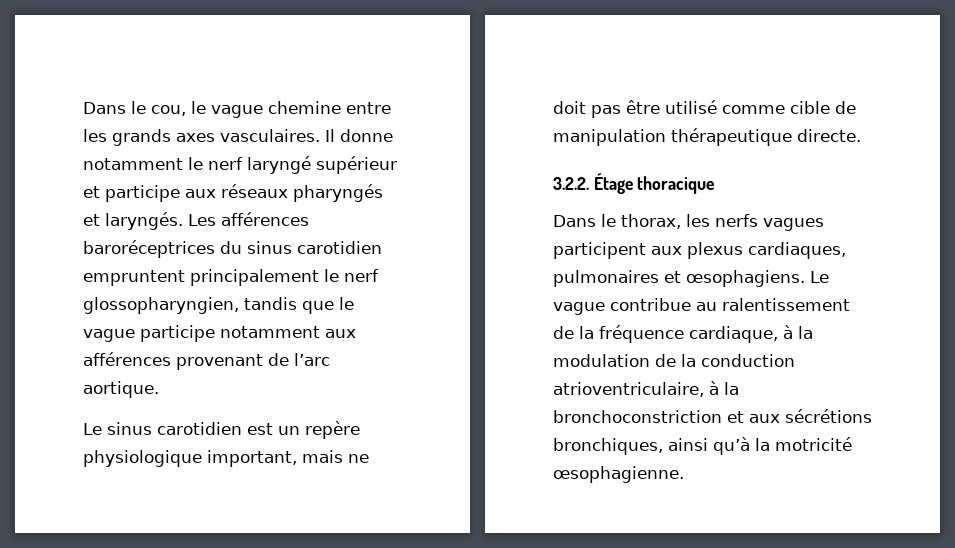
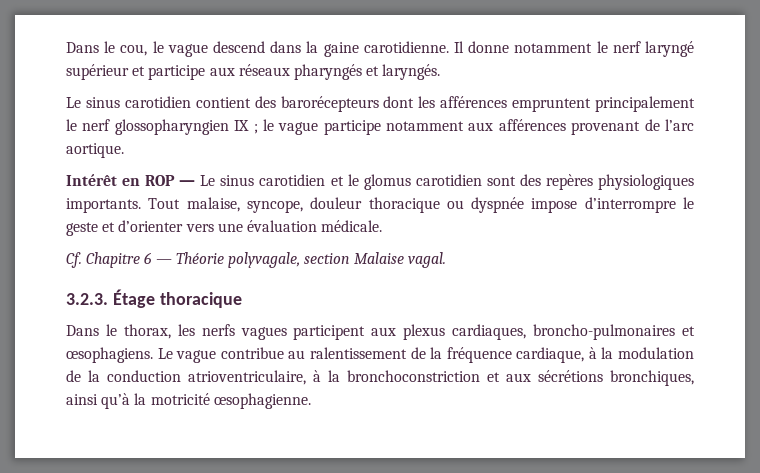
[268,101,391,114] [83,129,320,146] chemine entre les grands axes vasculaires. -> [213,41,449,57] descend dans la gaine carotidienne.
[188,212,309,226] [83,240,382,258] Les afférences baroréceptrices du sinus carotidien -> [66,96,508,112] // Le sinus carotidien contient des barorécepteurs dont les afférences
[83,297,334,314] glossopharyngien, tandis que -> [114,119,258,135] glossopharyngien IX ;
[83,421,360,439] [83,450,369,467] [553,100,856,118] [553,128,861,146] [553,177,589,190] Le sinus carotidien est un repère physiologique important, mais ne doit pas être utilisé comme cible de manipulation thérapeutique directe. // 3.2.2. -> [66,174,694,190] [66,197,694,213] [66,220,383,236] [66,252,447,268] [66,293,108,305] Intérêt en ROP — Le sinus carotidien et le glomus carotidien sont des repères physiologiques importants. Tout malaise, syncope, douleur thoracique ou dyspnée impose d’interrompre le geste et d’orienter vers une évaluation médicale. // Cf. Chapitre 6 — Théorie polyvagale, section Malaise vagal. // 3.2.3.
[553,270,659,287] pulmonaires -> [533,324,676,340] broncho-pulmonaires

